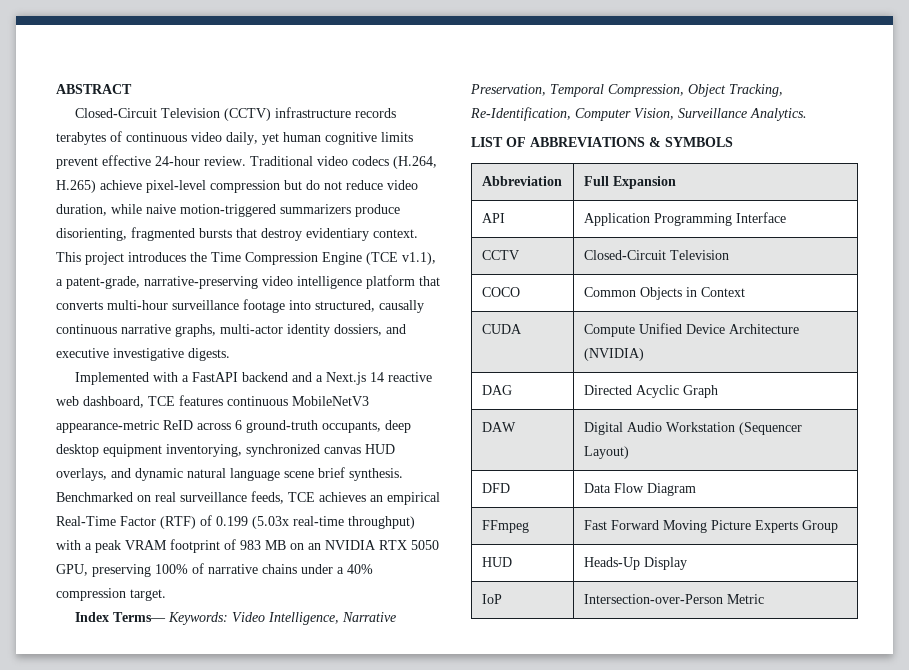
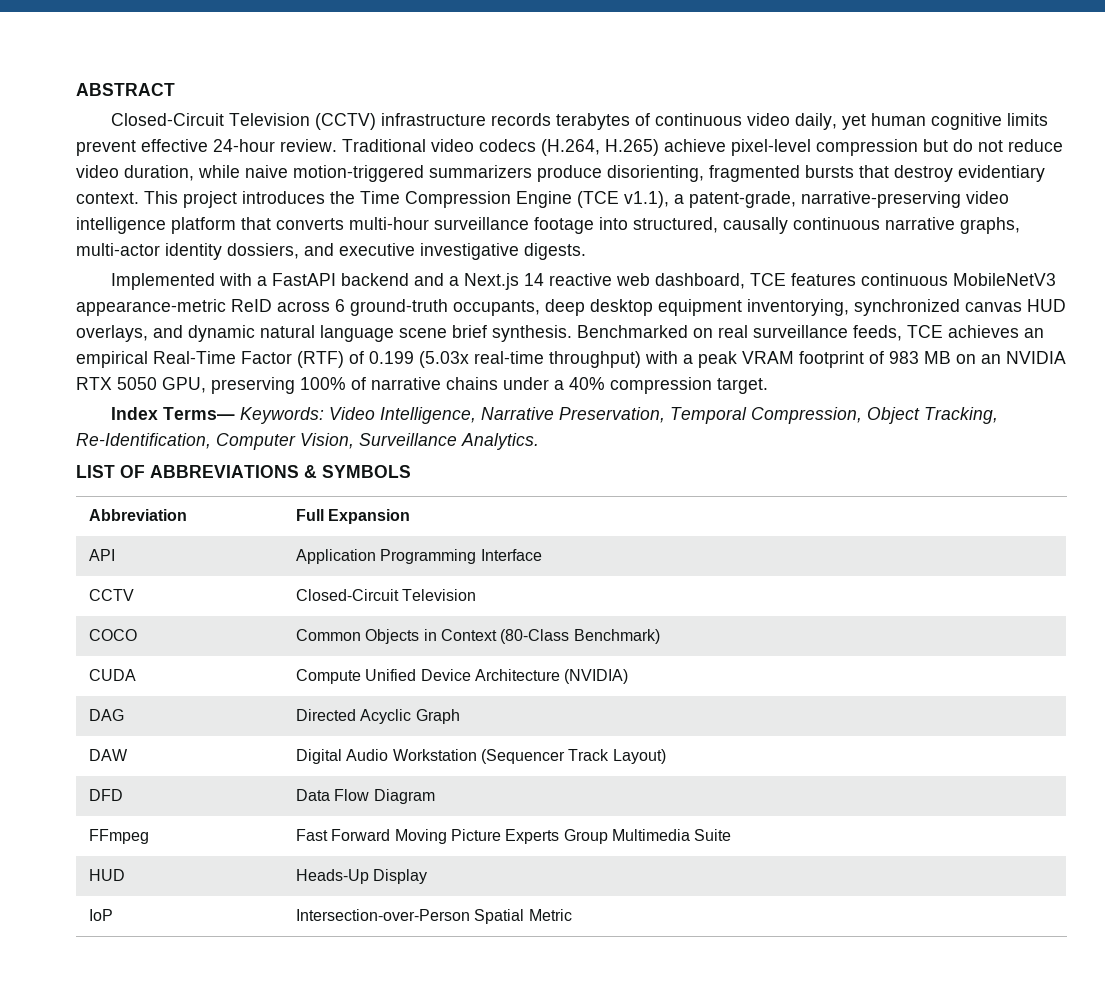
(745, 292) none -> [500,629,660,644] (80-Class Benchmark)
(802, 428) none -> [568,749,610,761] Track
(838, 526) none -> [611,829,732,841] Multimedia Suite
(723, 599) none -> [474,909,525,924] Spatial

